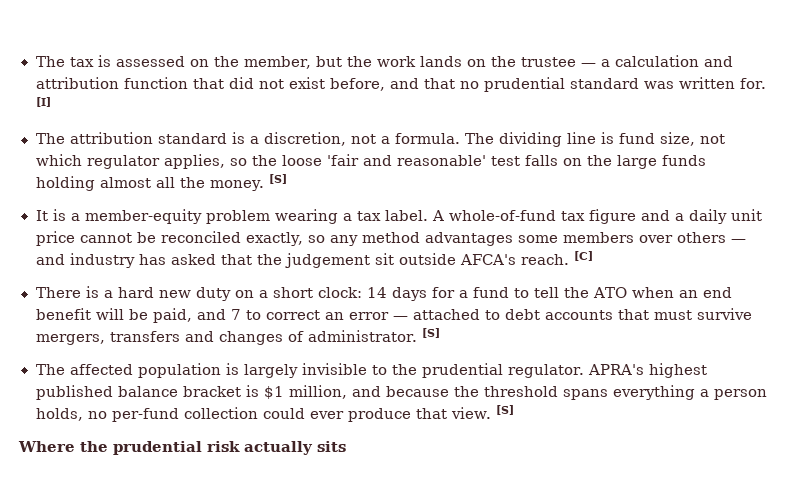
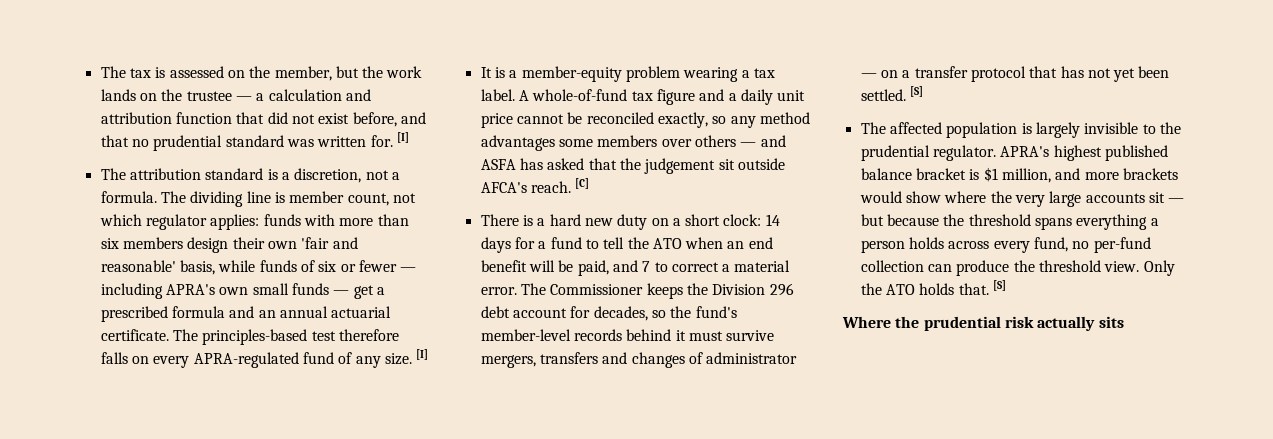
[618,132,695,146] fund size, -> [289,191,389,206] member count,
[163,154,706,169] [35,174,288,191] applies, so the loose 'fair and reasonable' test falls on the large funds holding almost all the money. [S] -> [210,214,409,230] [100,237,358,253] [100,260,417,275] [100,283,385,299] [100,306,392,322] [100,329,399,345] [100,349,429,368] applies: funds with more than six members design their own 'fair and reasonable' basis, while funds of six or fewer — including APRA's own small funds — get a prescribed formula and an annual actuarial certificate. The principles-based test therefore falls on every APRA-regulated fund of any size. [I]
[69,253,135,268] industry -> [480,159,516,170] ASFA
[324,309,649,320] an error — attached to debt accounts that -> [722,260,791,272] [480,283,794,299] [480,306,737,321] [480,329,686,341] a material error. The Commissioner keeps the Division 296 debt account for decades, so the fund's member-level records behind it
[307,330,418,342] administrator. -> [706,352,798,364] [860,66,1170,82] [860,89,906,101] administrator — on a transfer protocol that has not yet been settled.
(381, 391) none -> [1084,168,1178,180] [859,191,1185,207] [860,214,884,226] more brackets would show where the very large accounts sit — but
[35,407,492,422] holds, no per-fund collection could ever produce that view. -> [908,237,1151,253] [860,260,1175,276] [860,283,989,295] holds across every fund, no per-fund collection can produce the threshold view. Only the ATO holds that.

